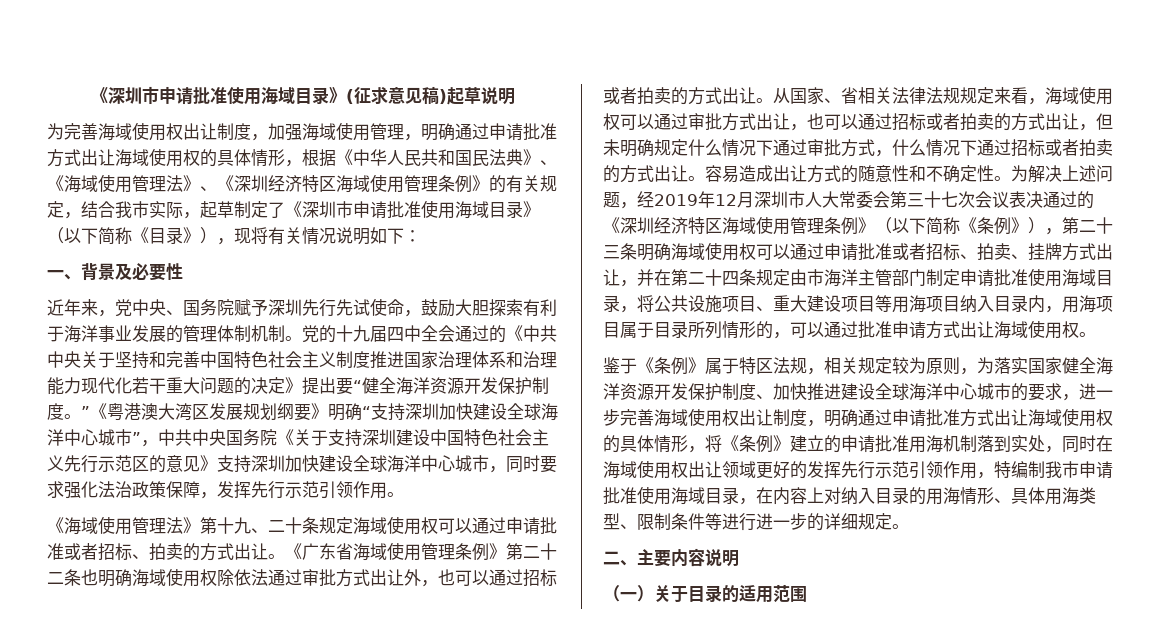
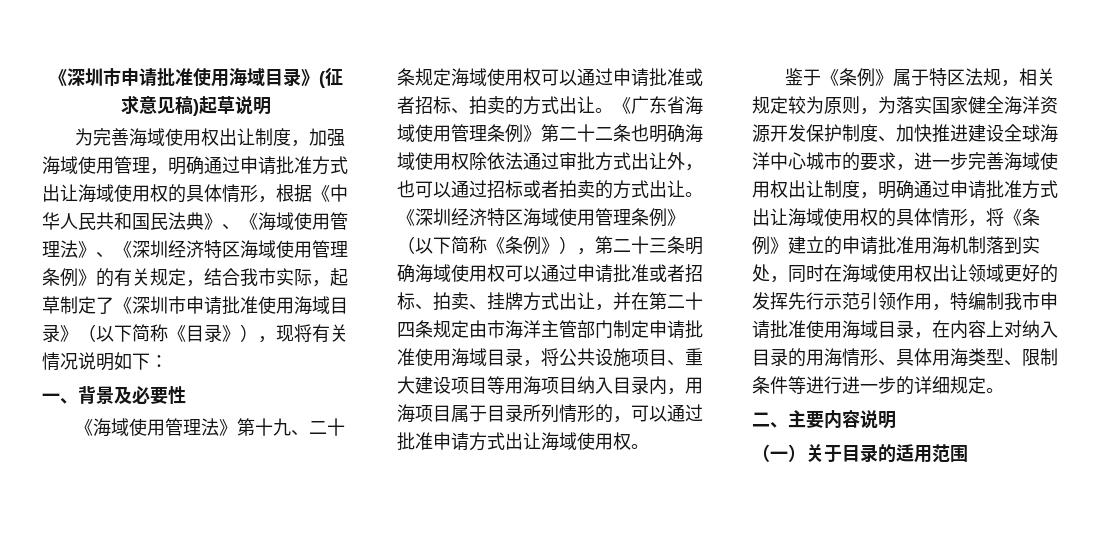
[47,298,557,317] [47,325,557,343] [47,351,557,369] [47,377,549,395] [47,403,558,421] [47,429,549,447] [47,455,557,473] [47,481,404,499] // 近年来，党中央、国务院赋予深圳先行先试使命，鼓励大胆探索有利于海洋事业发展的管理体制机制。党的十九届四中全会通过的《中共中央关于坚持和完善中国特色社会主义制度推进国家治理体系和治理能力现代化若干重大问题的决定》提出要“健全海洋资源开发保护制度。”《粤港澳大湾区发展规划纲要》明确“支持深圳加快建设全球海洋中心城市”，中共中央国务院《关于支持深圳建设中国特色社会主义先行示范区的意见》支持深圳加快建设全球海洋中心城市，同时要求强化法治政策保障，发挥先行示范引领作用。 -> (186, 395) none
[773,86,1113,105] [603,113,1113,131] [603,139,1113,157] [603,165,1113,183] [603,191,1094,209] 从国家、省相关法律法规规定来看，海域使用权可以通过审批方式出让，也可以通过招标或者拍卖的方式出让，但未明确规定什么情况下通过审批方式，什么情况下通过招标或者拍卖的方式出让。容易造成出让方式的随意性和不确定性。为解决上述问题，经2019年12月深圳市人大常委会第三十七次会议表决通过的 -> (703, 194) none

